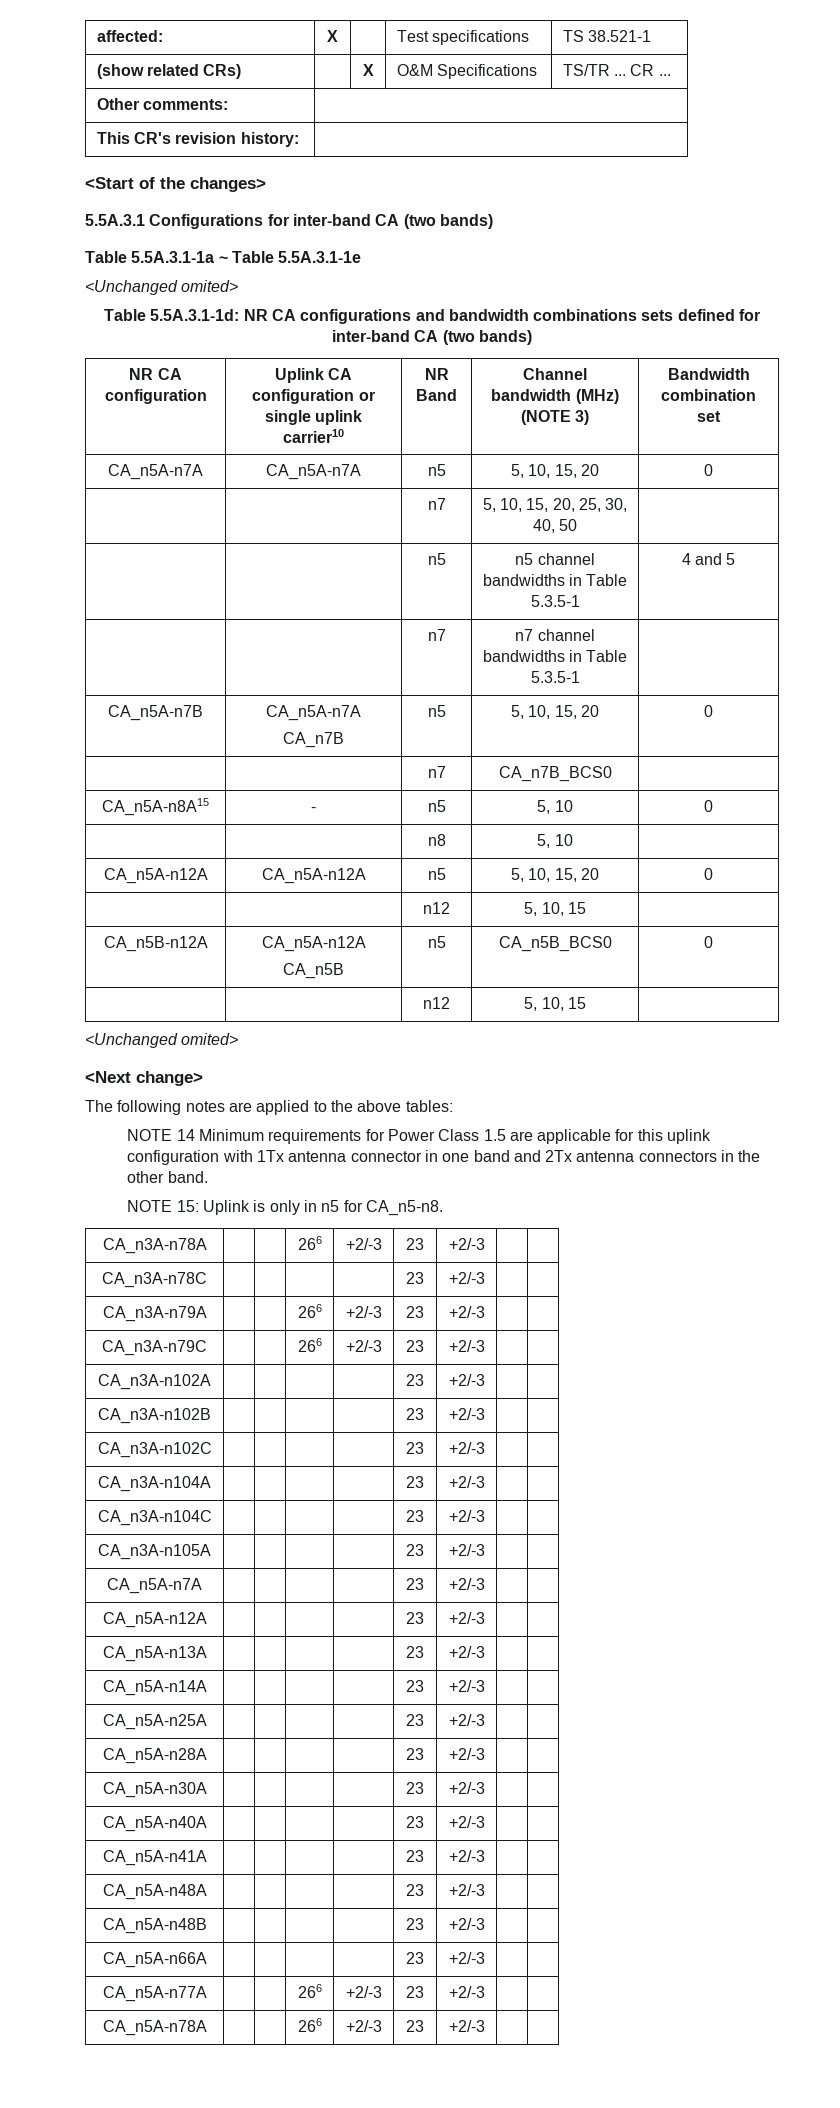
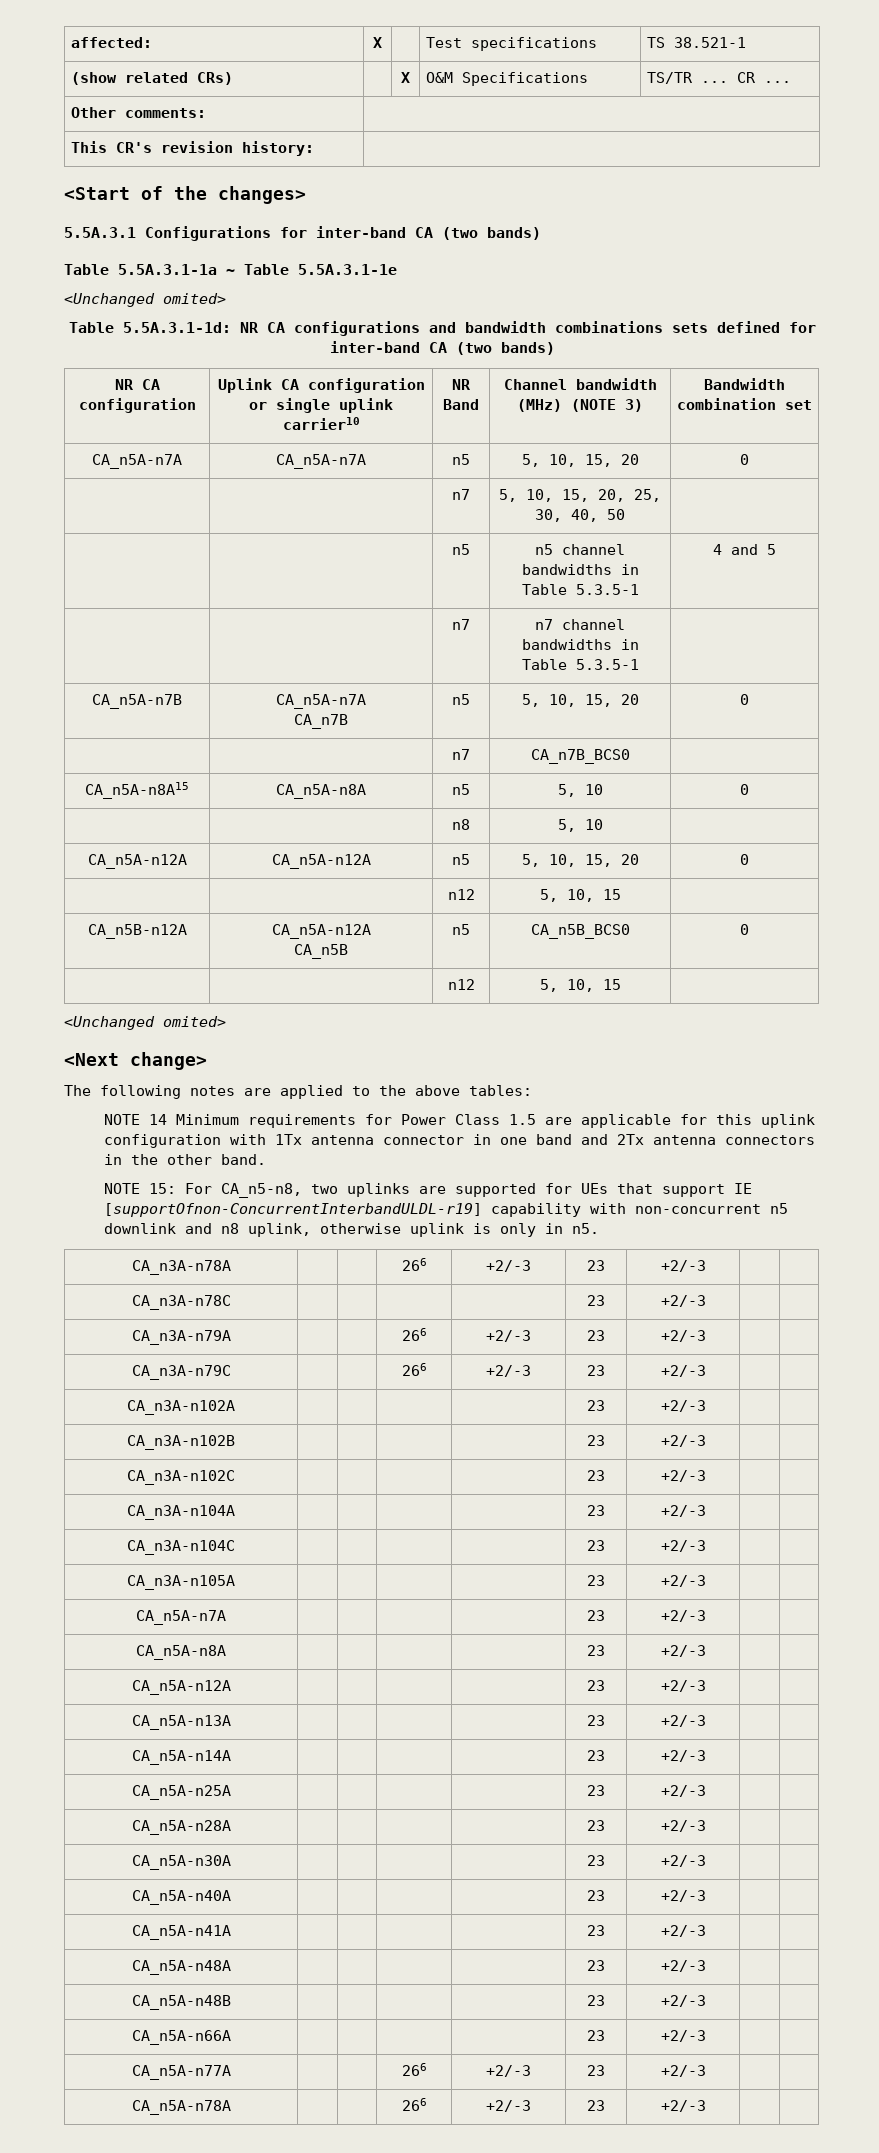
[311,807,316,812] - -> [276,784,366,799] CA_n5A-n8A
[202,1200,443,1216] Uplink is only in n5 for CA_n5-n8. -> [184,1183,752,1198] [103,1203,788,1217] [103,1223,599,1237] For CA_n5-n8, two uplinks are supported for UEs that support IE [supportOfnon-ConcurrentInterbandULDL-r19] capability with non-concurrent n5 downlink and n8 uplink, otherwise uplink is only in n5.
(485, 1584) none -> [136,1645,226,1660] [587,1645,605,1656] [660,1645,706,1657] // CA_n5A-n8A | | | | | 23 | +2/-3 | |

